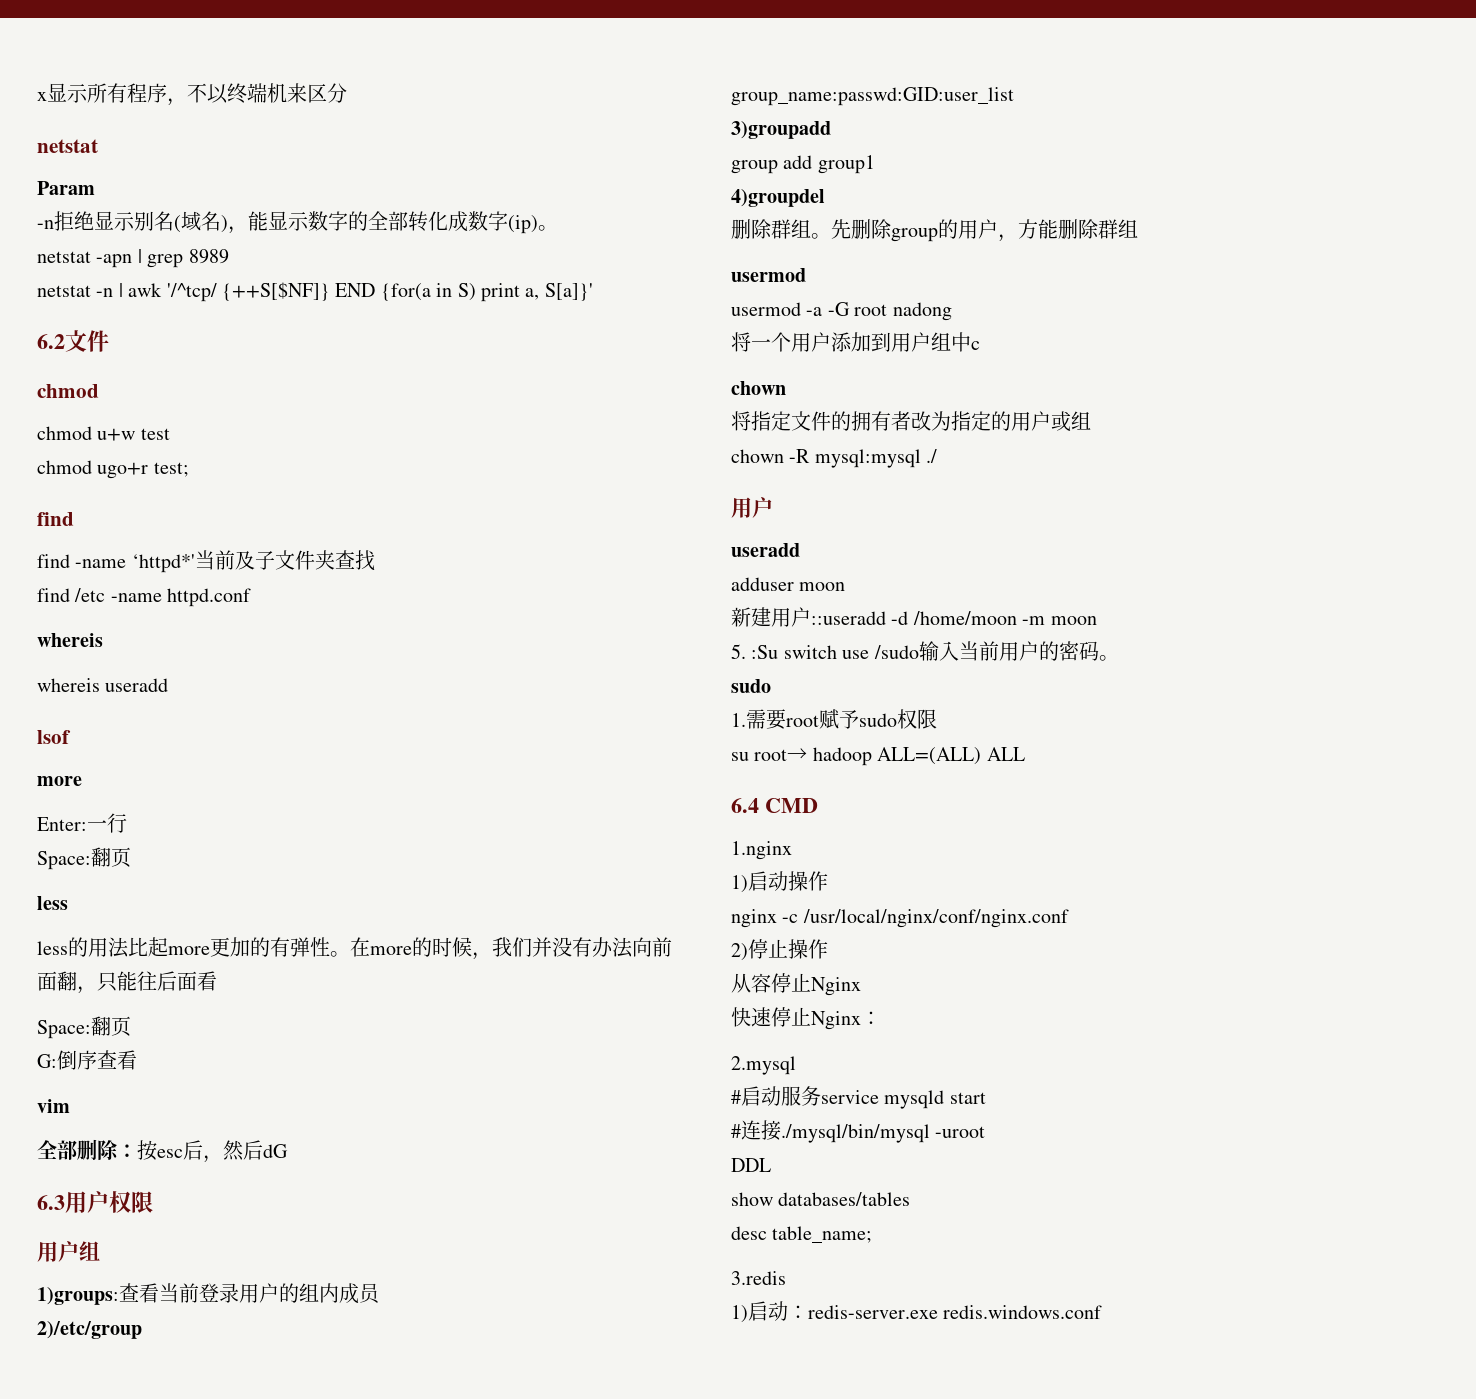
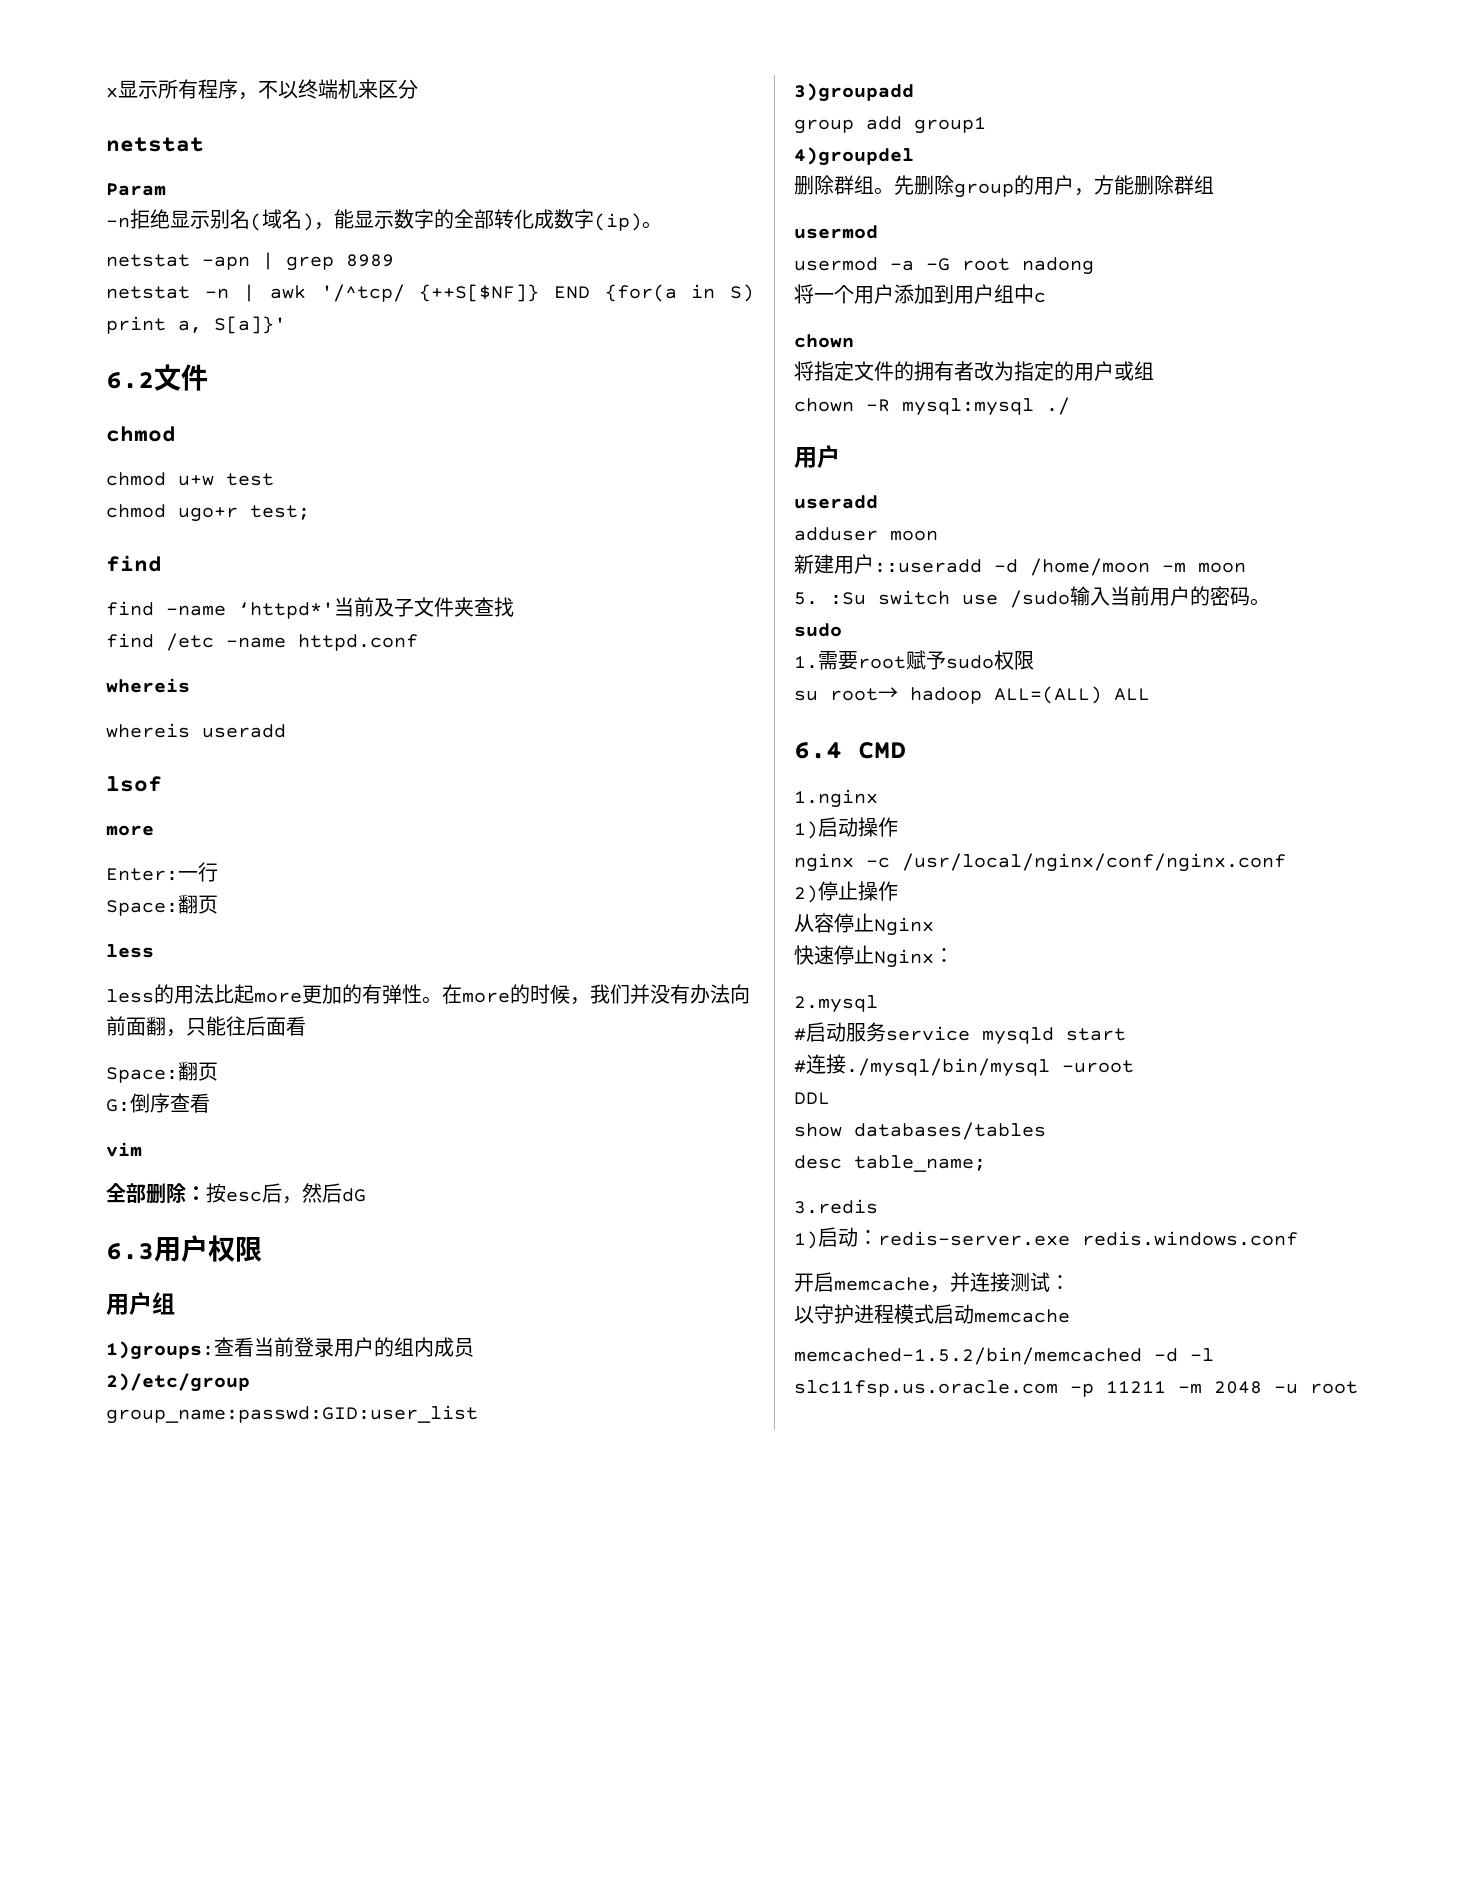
(1103, 1312) none -> [794,1272,1070,1293] [794,1304,1070,1324] [794,1347,1214,1365] [794,1380,1358,1397] // 开启memcache，并连接测试： // 以守护进程模式启动memcache // memcached-1.5.2/bin/memcached -d -l slc11fsp.us.oracle.com -p 11211 -m 2048 -u root

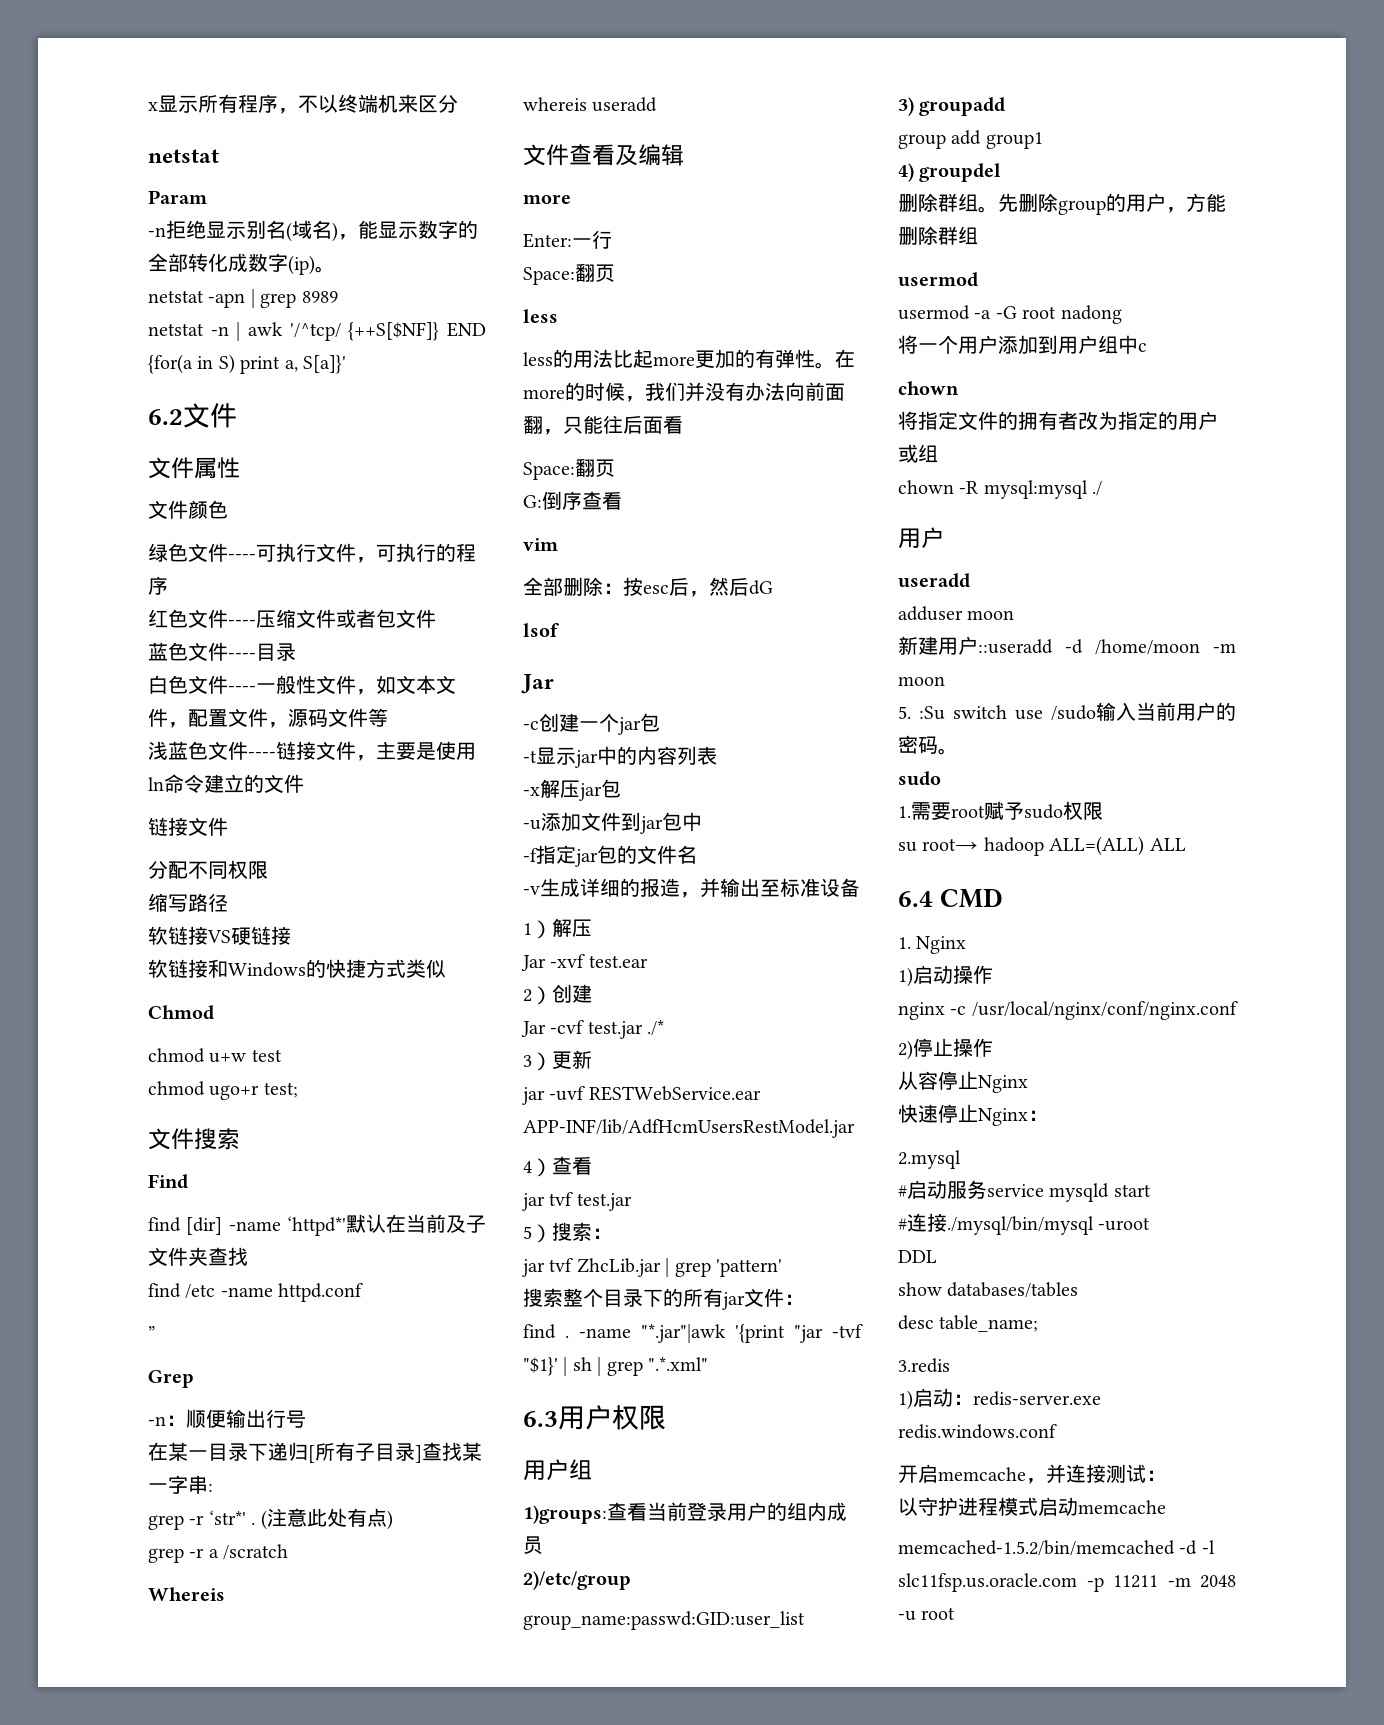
[106,426,176,442] chmod -> [148,457,240,479] [148,500,228,519] [148,543,476,563] [148,576,168,595] [148,609,436,628] [148,642,296,661] [148,675,456,695] [148,708,388,728] [148,741,476,761] [148,774,304,793] [148,817,228,836] [148,860,268,879] [148,893,228,912] [148,926,291,946] [148,959,446,978] [148,1005,214,1020] 文件属性 // 文件颜色 // 绿色文件----可执行文件，可执行的程序 // 红色文件----压缩文件或者包文件 // 蓝色文件----目录 // 白色文件----一般性文件，如文本文件，配置文件，源码文件等 // 浅蓝色文件----链接文件，主要是使用ln命令建立的文件 // 链接文件 // 分配不同权限 // 缩写路径 // 软链接VS硬链接 // 软链接和Windows的快捷方式类似 // Chmod
[106,555,162,572] [106,601,154,616] find // find -> [148,1128,240,1150] [148,1174,188,1189] [148,1217,223,1235] 文件搜索 // Find // find [dir]
(334, 610) none -> [346,1214,406,1233] 默认在
[106,678,190,693] whereis -> [148,1326,156,1340] [148,1370,194,1388] [148,1409,306,1428] [148,1442,482,1463] [148,1475,213,1494] [148,1508,393,1530] [148,1544,289,1563] [148,1587,225,1601] ” // Grep // -n：顺便输出行号 // 在某一目录下递归[所有子目录]查找某一字串: // grep -r ‘str*' . (注意此处有点) // grep -r a /scratch // Whereis
[106,776,162,792] lsof -> [523,144,684,166] 文件查看及编辑
(366, 1195) none -> [523,623,559,637] [521,674,554,694] [523,713,660,735] [523,746,717,768] [523,779,621,801] [523,812,702,834] [523,845,697,867] [523,878,860,898] [523,918,592,939] [521,954,648,971] [523,984,592,1005] [521,1020,665,1039] [523,1050,592,1071] [522,1086,761,1105] [523,1119,855,1138] [523,1156,592,1177] [522,1192,632,1211] [523,1222,612,1243] [522,1258,782,1277] [523,1288,804,1310] [523,1324,863,1343] [523,1357,708,1376] // lsof // Jar // -c创建一个jar包 // -t显示jar中的内容列表 // -x解压jar包 // -u添加文件到jar包中 // -f指定jar包的文件名 // -v生成详细的报造，并输出至标准设备 // 1）解压 // Jar -xvf test.ear // 2）创建 // Jar -cvf test.jar ./* // 3）更新 // jar -uvf RESTWebService.ear APP-INF/lib/AdfHcmUsersRestModel.jar // 4）查看 // jar tvf test.jar // 5）搜索： // jar tvf ZhcLib.jar | grep 'pattern' // 搜索整个目录下的所有jar文件： // find . -name "*.jar"|awk '{print "jar -tvf "$1}' | sh | grep ".*.xml"
[794,83,914,102] 3)groupadd -> [898,97,1006,116] 3) groupadd
[794,147,914,166] 4)groupdel -> [898,163,1002,182] 4) groupdel
[794,789,878,808] 1.nginx -> [898,936,967,954] 1. Nginx

